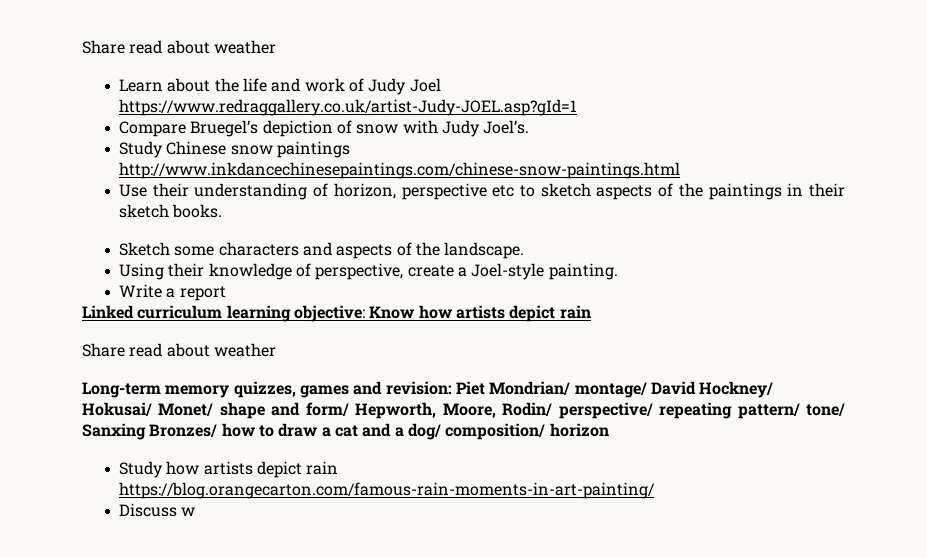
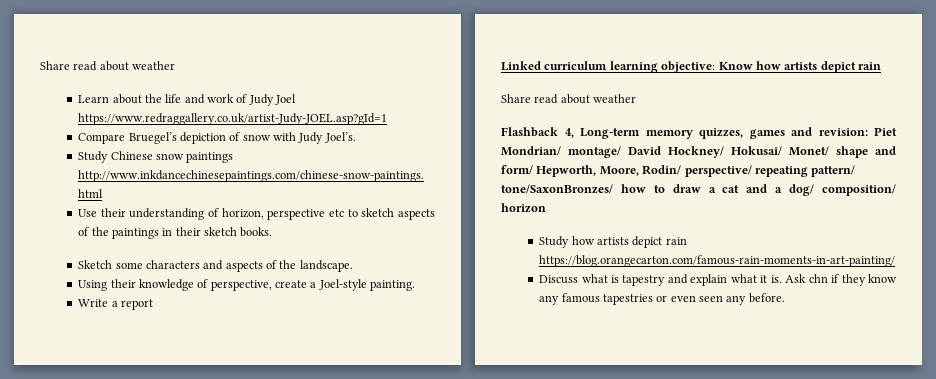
(276, 350) none -> [501,127,574,138] Flashback 4,
[806,403,846,416] [82,423,218,440] tone/ Sanxing Bronzes/ -> [501,184,613,194] tone/SaxonBronzes/
[181,507,196,516] w -> [581,274,897,286] [539,293,785,305] what is tapestry and explain what it is. Ask chn if they know any famous tapestries or even seen any before.

